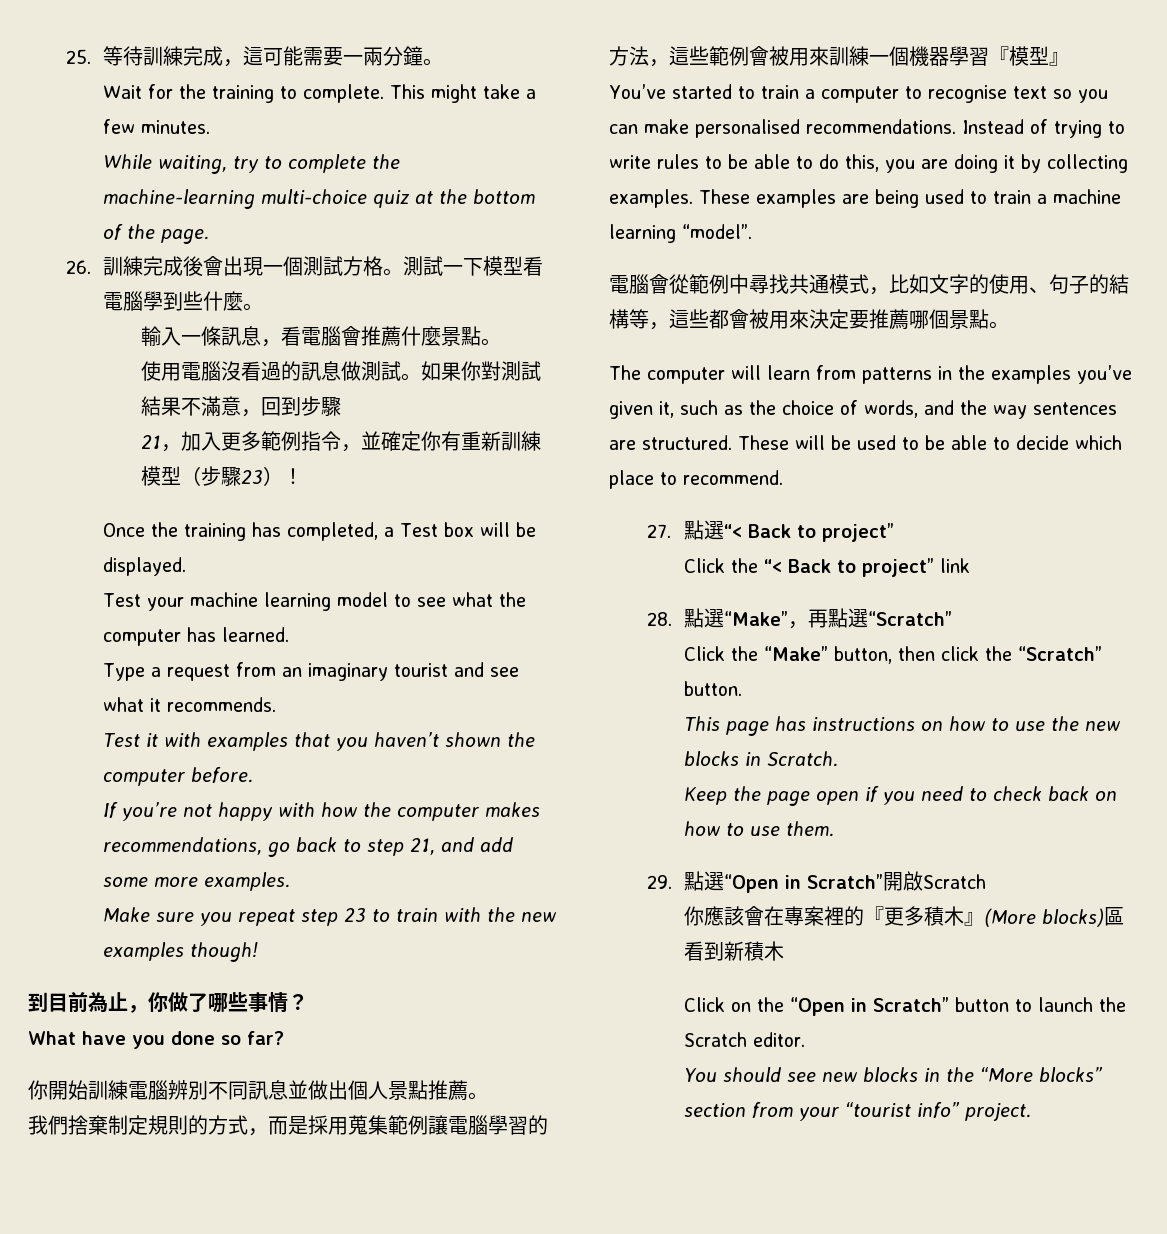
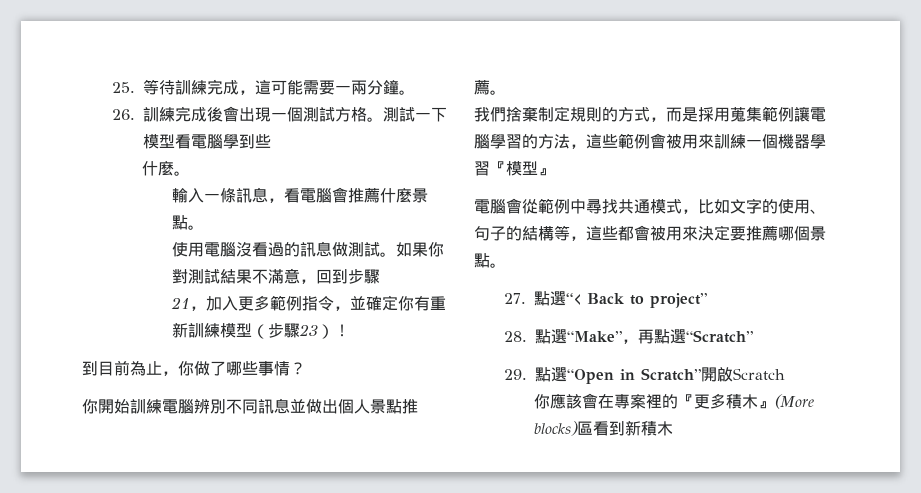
[103,84,537,103] [103,119,211,134] [103,154,401,174] [103,189,536,209] [103,224,210,244] // Wait for the training to complete. This might take a few minutes. // While waiting, try to complete the machine-learning multi-choice quiz at the bottom of the page. -> (415, 92) none
(204, 300) none -> (271, 141) //
[103,522,537,541] [103,557,187,576] [103,592,527,611] [103,627,290,646] [103,662,520,681] [103,697,277,712] [103,732,536,751] [103,767,254,786] [103,802,541,821] [103,837,514,857] [103,872,291,891] [103,907,558,926] [103,942,259,962] // Once the training has completed, a Test box will be displayed. // Test your machine learning model to see what the computer has learned. // Type a request from an imaginary tourist and see what it recommends. // Test it with examples that you haven’t shown the computer before. // If you’re not happy with how the computer makes recommendations, go back to step 21, and add some more examples. // Make sure you repeat step 23 to train with the new examples though! -> (350, 330) none
[28,1031,284,1049] // What have you done so far? -> (306, 368) none
[609,84,1108,103] [609,119,1125,138] [609,154,1128,173] [609,189,1121,208] [609,224,752,243] // You’ve started to train a computer to recognise text so you can make personalised recommendations. Instead of trying to write rules to be able to do this, you are doing it by collecting examples. These examples are being used to train a machine learning “model”. -> (554, 172) none
[609,365,1132,384] [609,400,1117,419] [609,435,1122,450] [609,470,783,489] // The computer will learn from patterns in the examples you’ve given it, such as the choice of words, and the way sentences are structured. These will be used to be able to decide which place to recommend. -> (506, 265) none
[684,558,971,577] // Click the “< Back to project” link -> (707, 300) none
[684,646,1103,664] [684,681,743,696] [684,716,1122,736] [684,751,839,767] [684,786,1118,806] [684,821,835,837] // Click the “Make” button, then click the “Scratch” button. // This page has instructions on how to use the new blocks in Scratch. // Keep the page open if you need to check back on how to use them. -> (753, 336) none
[684,997,1127,1016] [684,1032,806,1047] [684,1067,1104,1082] [684,1102,1032,1121] // Click on the “Open in Scratch” button to launch the Scratch editor. // You should see new blocks in the “More blocks” section from your “tourist info” project. -> (673, 428) none

